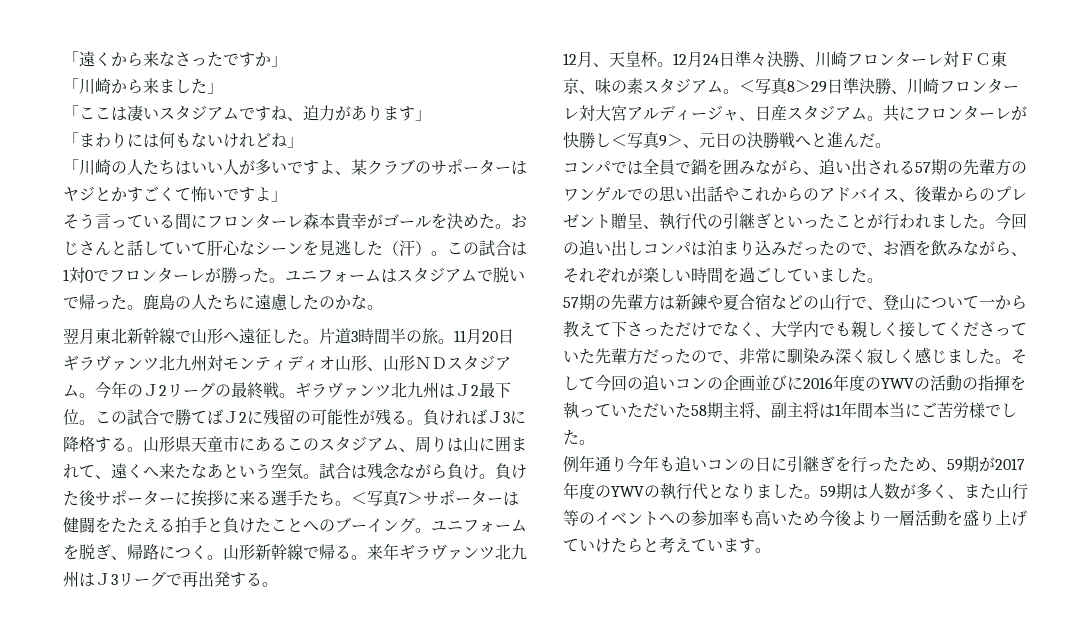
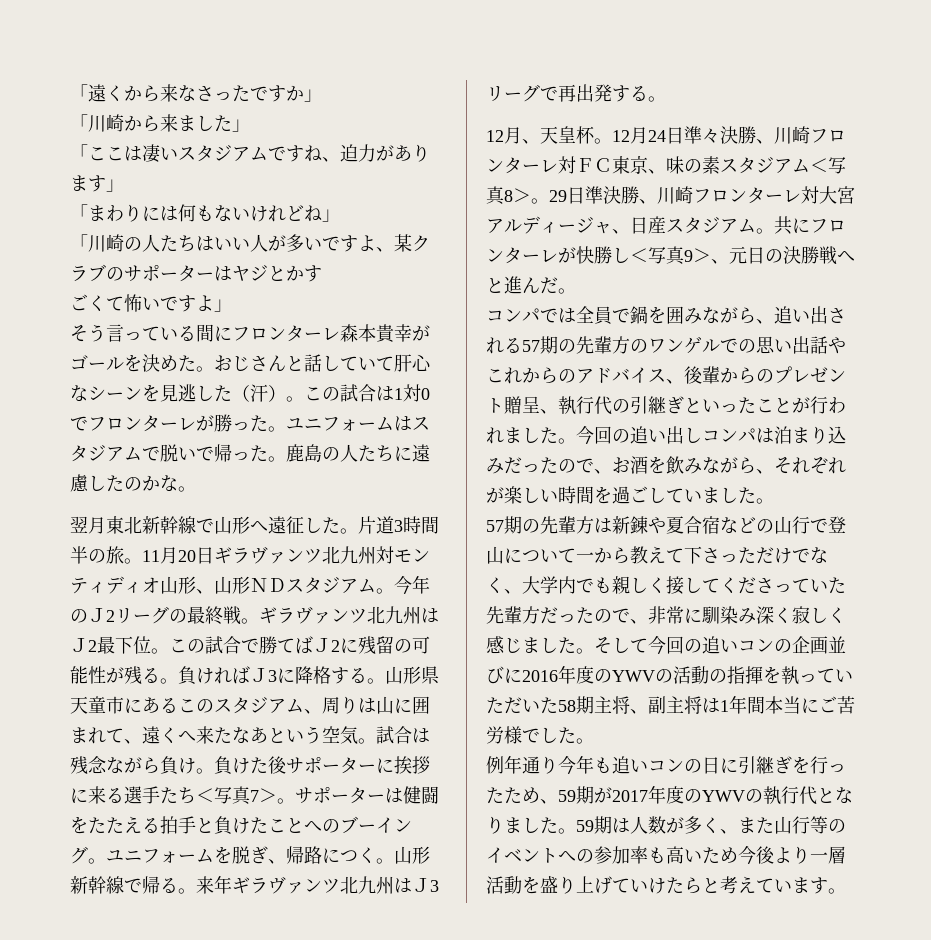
(143, 194) none -> (322, 273) //
[335,501,351,506] 。 -> (196, 795) none
(423, 498) none -> [277,798,295,804] 。
[723,89,739,94] 。 -> (810, 165) none
(811, 86) none -> [531,198,549,204] 。
[867,306,883,310] 、 -> (828, 525) none

